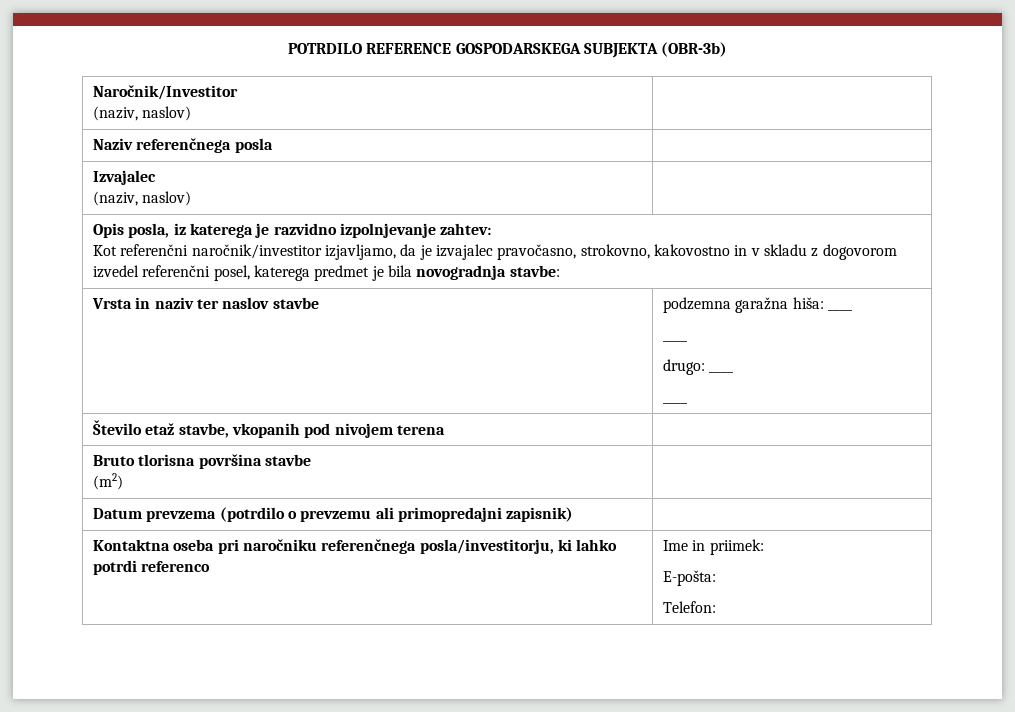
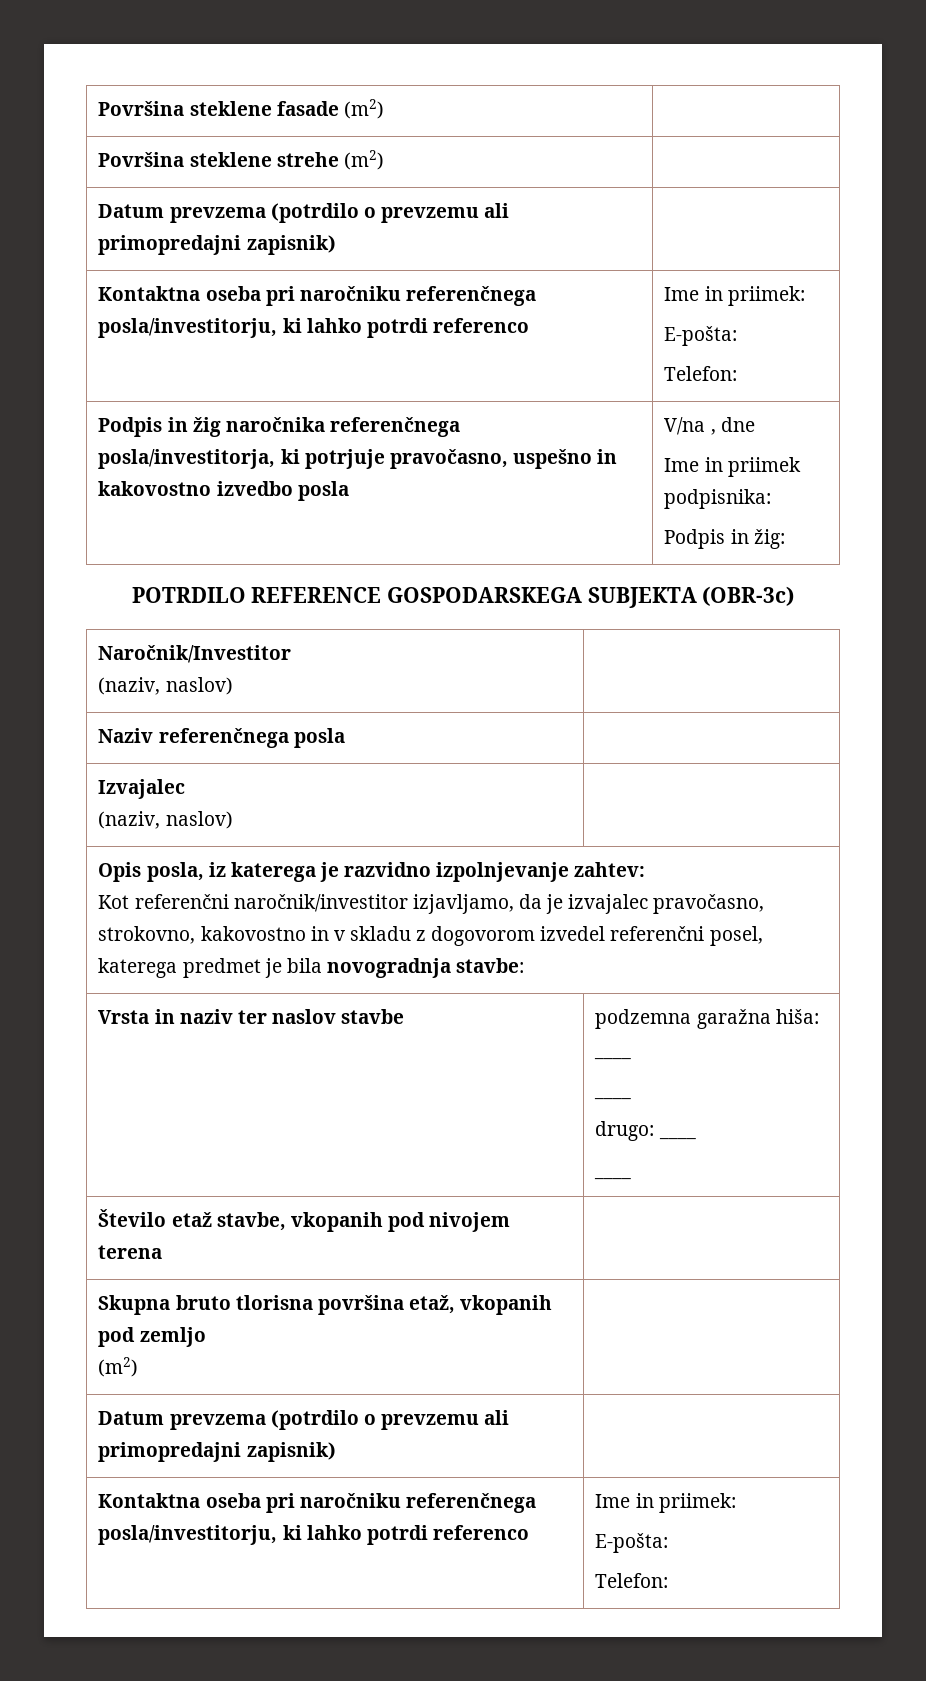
(287, 48) none -> [98,99,384,119] [98,150,384,170] [98,203,510,223] [98,235,336,255] [98,286,536,306] [98,318,529,338] [664,286,805,306] [664,326,738,346] [664,366,738,381] [98,417,460,437] [98,449,618,469] [98,481,349,501] [664,417,755,435] [664,457,801,477] [664,489,772,509] [664,529,785,549] Površina steklene fasade (m2) | // Površina steklene strehe (m2) | // Datum prevzema (potrdilo o prevzemu ali primopredajni zapisnik) | // Kontaktna oseba pri naročniku referenčnega posla/investitorju, ki lahko potrdi referenco | Ime in priimek: // E-pošta: // Telefon: // Podpis in žig naročnika referenčnega posla/investitorja, ki potrjuje pravočasno, uspešno in kakovostno izvedbo posla | V/na , dne // Ime in priimek podpisnika: // Podpis in žig: //
[661,42,728,57] (OBR-3b) -> [702,586,795,606] (OBR-3c)
[93,454,311,469] Bruto tlorisna površina stavbe -> [98,1295,553,1315] [98,1327,206,1347] Skupna bruto tlorisna površina etaž, vkopanih pod zemljo

